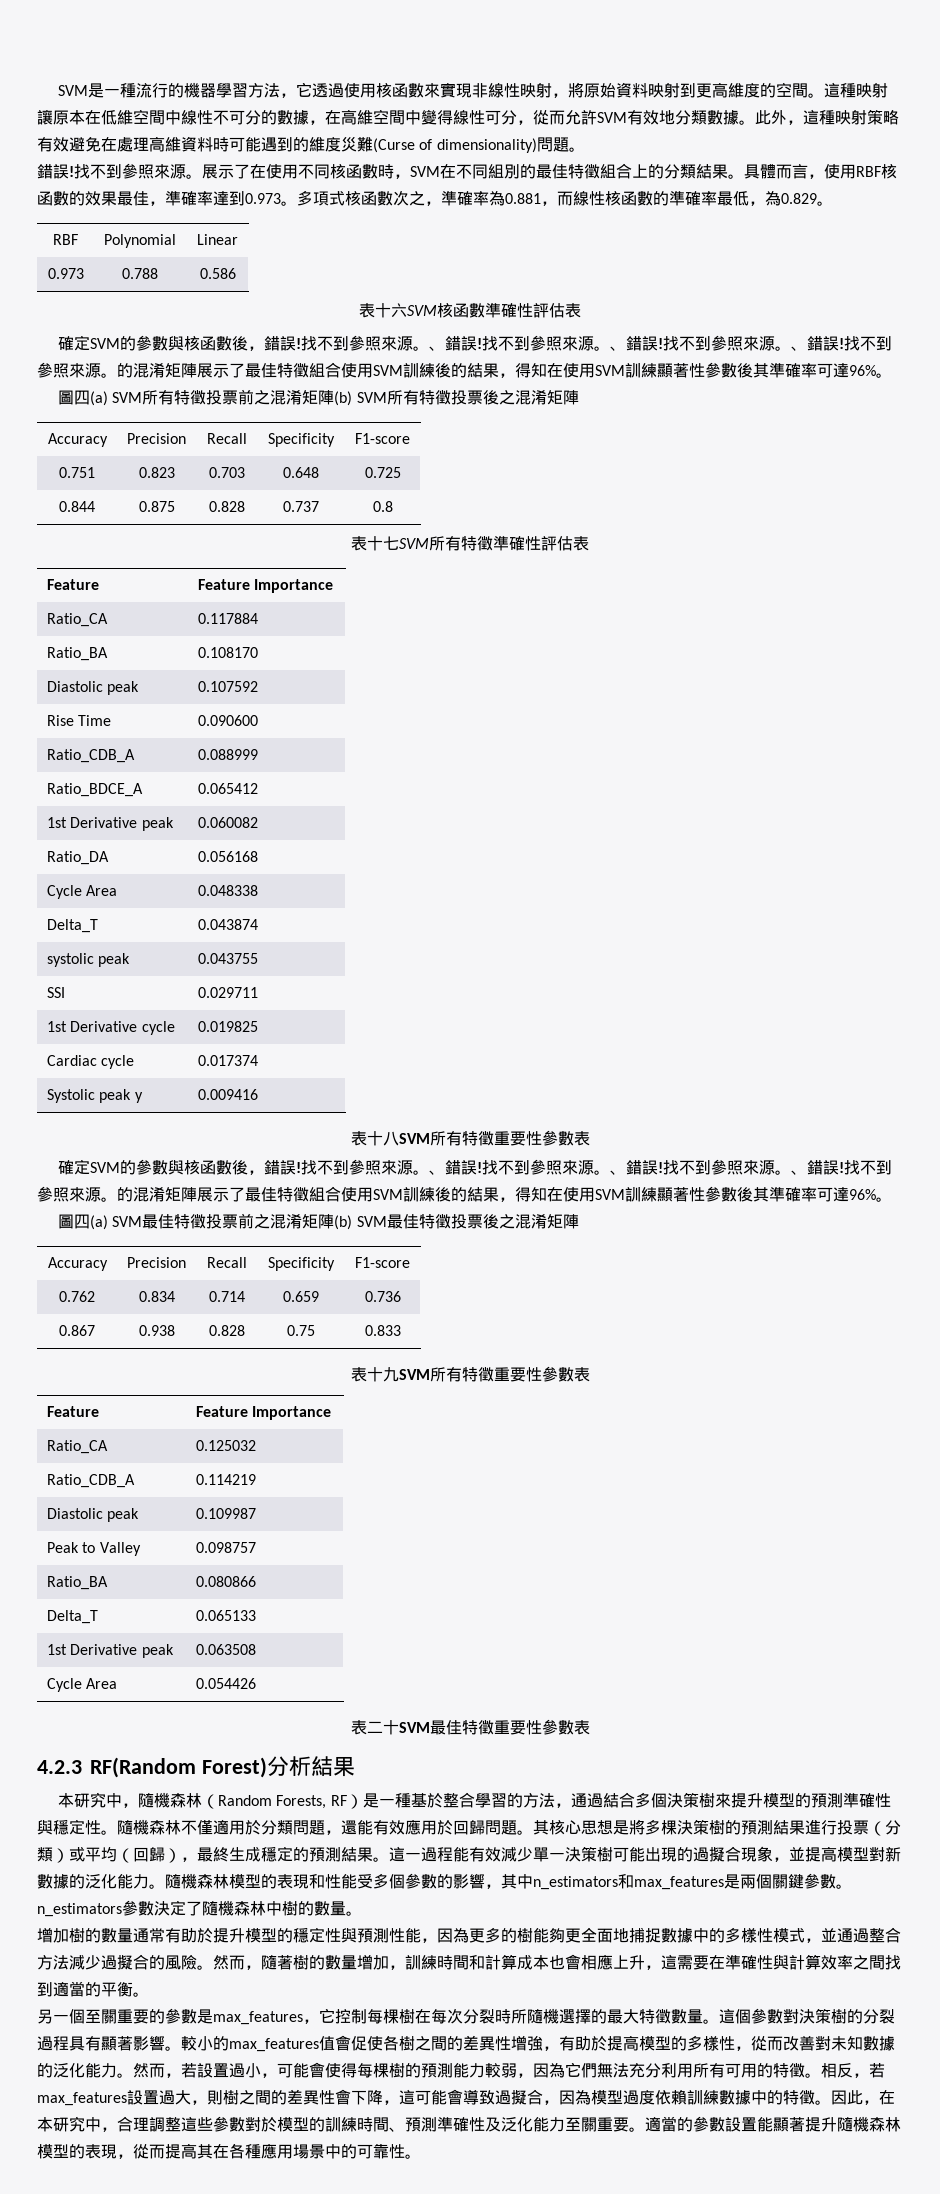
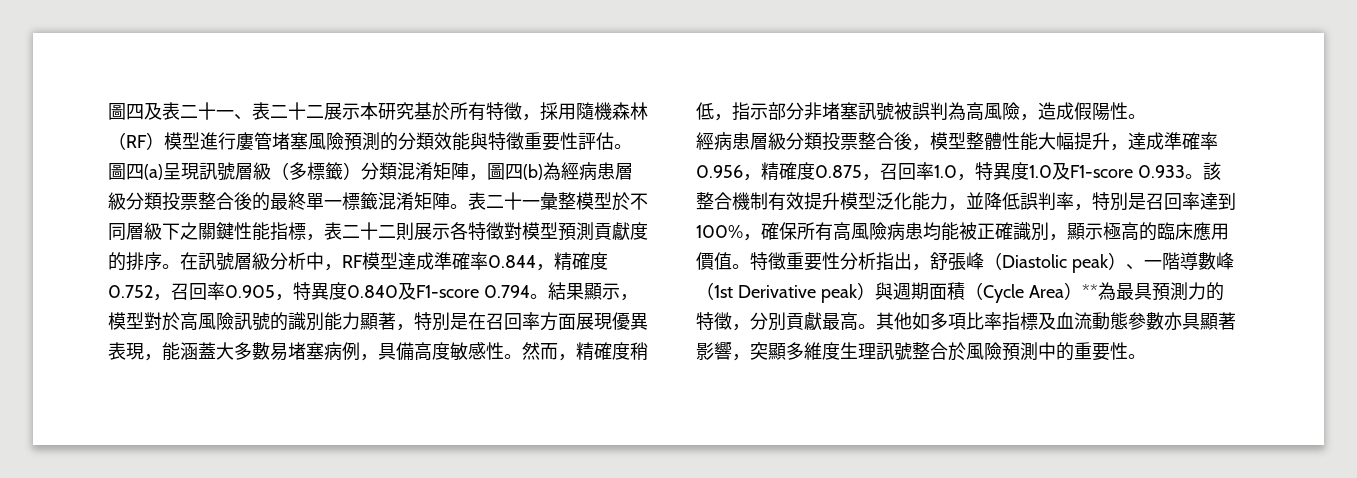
[57,82,888,98] [37,109,899,125] [37,136,585,153] [37,163,897,179] [37,190,833,206] [53,234,78,245] [104,234,176,248] [197,234,238,245] [47,268,84,279] [122,268,158,279] [199,268,236,279] [359,302,581,318] [57,335,892,351] [37,362,892,378] [57,389,579,406] [47,433,108,447] [127,433,186,444] [207,433,247,444] [268,433,335,447] [355,433,410,444] [59,467,95,478] [138,467,175,478] [209,467,245,478] [283,467,319,478] [364,467,401,478] [59,501,95,512] [138,501,175,512] [209,501,245,512] [283,501,319,512] [372,501,393,512] [351,535,589,551] [46,579,99,590] [197,579,334,593] [46,613,108,627] [197,613,258,624] [46,647,108,661] [197,647,258,658] [46,681,140,695] [197,681,258,692] [46,715,112,726] [197,715,258,726] [46,749,135,763] [197,749,258,760] [46,783,143,797] [197,783,258,794] [46,817,174,831] [197,817,258,828] [46,851,109,865] [197,851,258,862] [46,885,118,899] [197,885,258,896] [46,919,98,933] [197,919,258,930] [46,953,131,967] [197,953,258,964] [46,987,65,998] [197,987,258,998] [46,1021,175,1035] [197,1021,258,1032] [46,1055,135,1069] [197,1055,258,1066] [46,1089,143,1103] [197,1089,258,1100] [350,1130,590,1146] [57,1159,892,1175] [37,1186,892,1202] [57,1213,579,1230] [47,1257,108,1271] [127,1257,186,1268] [207,1257,247,1268] [268,1257,335,1271] [355,1257,410,1268] [59,1291,95,1302] [138,1291,175,1302] [209,1291,245,1302] [283,1291,319,1302] [364,1291,401,1302] [59,1325,95,1336] [138,1325,175,1336] [209,1325,245,1336] [287,1325,315,1336] [364,1325,401,1336] [350,1366,590,1382] [46,1406,99,1417] [195,1406,332,1420] [46,1440,108,1454] [195,1440,256,1451] [46,1474,135,1488] [195,1474,256,1485] [46,1508,140,1522] [195,1508,256,1519] [46,1542,141,1556] [195,1542,256,1553] [46,1576,108,1590] [195,1576,256,1587] [46,1610,98,1624] [195,1610,256,1621] [46,1644,174,1658] [195,1644,256,1655] [46,1678,118,1692] [195,1678,256,1689] [350,1719,590,1735] [37,1756,355,1778] [57,1792,891,1809] [37,1819,901,1836] [37,1846,901,1863] [37,1873,852,1890] [37,1900,362,1917] [37,1927,901,1943] [37,1954,901,1970] [37,1981,149,1997] [37,2008,895,2025] [37,2035,895,2052] [37,2062,885,2078] [37,2089,895,2106] [37,2116,901,2132] [37,2143,389,2159] SVM是一種流行的機器學習方法，它透過使用核函數來實現非線性映射，將原始資料映射到更高維度的空間。這種映射讓原本在低維空間中線性不可分的數據，在高維空間中變得線性可分，從而允許SVM有效地分類數據。此外，這種映射策略有效避免在處理高維資料時可能遇到的維度災難(Curse of dimensionality)問題。 // 錯誤!找不到參照來源。展示了在使用不同核函數時，SVM在不同組別的最佳特徵組合上的分類結果。具體而言，使用RBF核函數的效果最佳，準確率達到0.973。多項式核函數次之，準確率為0.881，而線性核函數的準確率最低，為0.829。 // RBF | Polynomial | Linear // 0.973 | 0.788 | 0.586 // 表十六SVM核函數準確性評估表 // 確定SVM的參數與核函數後，錯誤!找不到參照來源。、錯誤!找不到參照來源。、錯誤!找不到參照來源。、錯誤!找不到參照來源。的混淆矩陣展示了最佳特徵組合使用SVM訓練後的結果，得知在使用SVM訓練顯著性參數後其準確率可達96%。 // 圖四(a) SVM所有特徵投票前之混淆矩陣(b) SVM所有特徵投票後之混淆矩陣 // Accuracy | Precision | Recall | Specificity | F1-score // 0.751 | 0.823 | 0.703 | 0.648 | 0.725 // 0.844 | 0.875 | 0.828 | 0.737 | 0.8 // 表十七SVM所有特徵準確性評估表 // Feature | Feature Importance // Ratio_CA | 0.117884 // Ratio_BA | 0.108170 // Diastolic peak | 0.107592 // Rise Time | 0.090600 // Ratio_CDB_A | 0.088999 // Ratio_BDCE_A | 0.065412 // 1st Derivative peak | 0.060082 // Ratio_DA | 0.056168 // Cycle Area | 0.048338 // Delta_T | 0.043874 // systolic peak | 0.043755 // SSI | 0.029711 // 1st Derivative cycle | 0.019825 // Cardiac cycle | 0.017374 // Systolic peak y | 0.009416 // 表十八SVM所有特徵重要性參數表 // 確定SVM的參數與核函數後，錯誤!找不到參照來源。、錯誤!找不到參照來源。、錯誤!找不到參照來源。、錯誤!找不到參照來源。的混淆矩陣展示了最佳特徵組合使用SVM訓練後的結果，得知在使用SVM訓練顯著性參數後其準確率可達96%。 // 圖四(a) SVM最佳特徵投票前之混淆矩陣(b) SVM最佳特徵投票後之混淆矩陣 // Accuracy | Precision | Recall | Specificity | F1-score // 0.762 | 0.834 | 0.714 | 0.659 | 0.736 // 0.867 | 0.938 | 0.828 | 0.75 | 0.833 // 表十九SVM所有特徵重要性參數表 // Feature | Feature Importance // Ratio_CA | 0.125032 // Ratio_CDB_A | 0.114219 // Diastolic peak | 0.109987 // Peak to Valley | 0.098757 // Ratio_BA | 0.080866 // Delta_T | 0.065133 // 1st Derivative peak | 0.063508 // Cycle Area | 0.054426 // 表二十SVM最佳特徵重要性參數表 // 4.2.3 RF(Random Forest)分析結果 // 本研究中，隨機森林（Random Forests, RF）是一種基於整合學習的方法，通過結合多個決策樹來提升模型的預測準確性與穩定性。隨機森林不僅適用於分類問題，還能有效應用於回歸問題。其核心思想是將多棵決策樹的預測結果進行投票（分類）或平均（回歸），最終生成穩定的預測結果。這一過程能有效減少單一決策樹可能出現的過擬合現象，並提高模型對新數據的泛化能力。隨機森林模型的表現和性能受多個參數的影響，其中n_estimators和max_features是兩個關鍵參數。n_estimators參數決定了隨機森林中樹的數量。 // 增加樹的數量通常有助於提升模型的穩定性與預測性能，因為更多的樹能夠更全面地捕捉數據中的多樣性模式，並通過整合方法減少過擬合的風險。然而，隨著樹的數量增加，訓練時間和計算成本也會相應上升，這需要在準確性與計算效率之間找到適當的平衡。 // 另一個至關重要的參數是max_features，它控制每棵樹在每次分裂時所隨機選擇的最大特徵數量。這個參數對決策樹的分裂過程具有顯著影響。較小的max_features值會促使各樹之間的差異性增強，有助於提高模型的多樣性，從而改善對未知數據的泛化能力。然而，若設置過小，可能會使得每棵樹的預測能力較弱，因為它們無法充分利用所有可用的特徵。相反，若max_features設置過大，則樹之間的差異性會下降，這可能會導致過擬合，因為模型過度依賴訓練數據中的特徵。因此，在本研究中，合理調整這些參數對於模型的訓練時間、預測準確性及泛化能力至關重要。適當的參數設置能顯著提升隨機森林模型的表現，從而提高其在各種應用場景中的可靠 -> [108,102,648,121] [108,132,632,151] [108,162,633,181] [108,192,648,211] [108,222,648,241] [108,252,608,271] [108,282,638,301] [108,312,648,331] [108,342,648,361] [696,102,1146,121] [696,132,1218,151] [696,162,1221,181] [696,192,1236,211] [696,222,1229,241] [696,252,1234,273] [696,282,1224,303] [696,312,1236,331] [696,342,1110,361] 圖四及表二十一、表二十二展示本研究基於所有特徵，採用隨機森林（RF）模型進行廔管堵塞風險預測的分類效能與特徵重要性評估。圖四(a)呈現訊號層級（多標籤）分類混淆矩陣，圖四(b)為經病患層級分類投票整合後的最終單一標籤混淆矩陣。表二十一彙整模型於不同層級下之關鍵性能指標，表二十二則展示各特徵對模型預測貢獻度的排序。在訊號層級分析中，RF模型達成準確率0.844，精確度0.752，召回率0.905，特異度0.840及F1-score 0.794。結果顯示，模型對於高風險訊號的識別能力顯著，特別是在召回率方面展現優異表現，能涵蓋大多數易堵塞病例，具備高度敏感性。然而，精確度稍低，指示部分非堵塞訊號被誤判為高風險，造成假陽性。 // 經病患層級分類投票整合後，模型整體性能大幅提升，達成準確率0.956，精確度0.875，召回率1.0，特異度1.0及F1-score 0.933。該整合機制有效提升模型泛化能力，並降低誤判率，特別是召回率達到100%，確保所有高風險病患均能被正確識別，顯示極高的臨床應用價值。特徵重要性分析指出，舒張峰（Diastolic peak）、一階導數峰（1st Derivative peak）與週期面積（Cycle Area）**為最具預測力的特徵，分別貢獻最高。其他如多項比率指標及血流動態參數亦具顯著影響，突顯多維度生理訊號整合於風險預測中的重要

